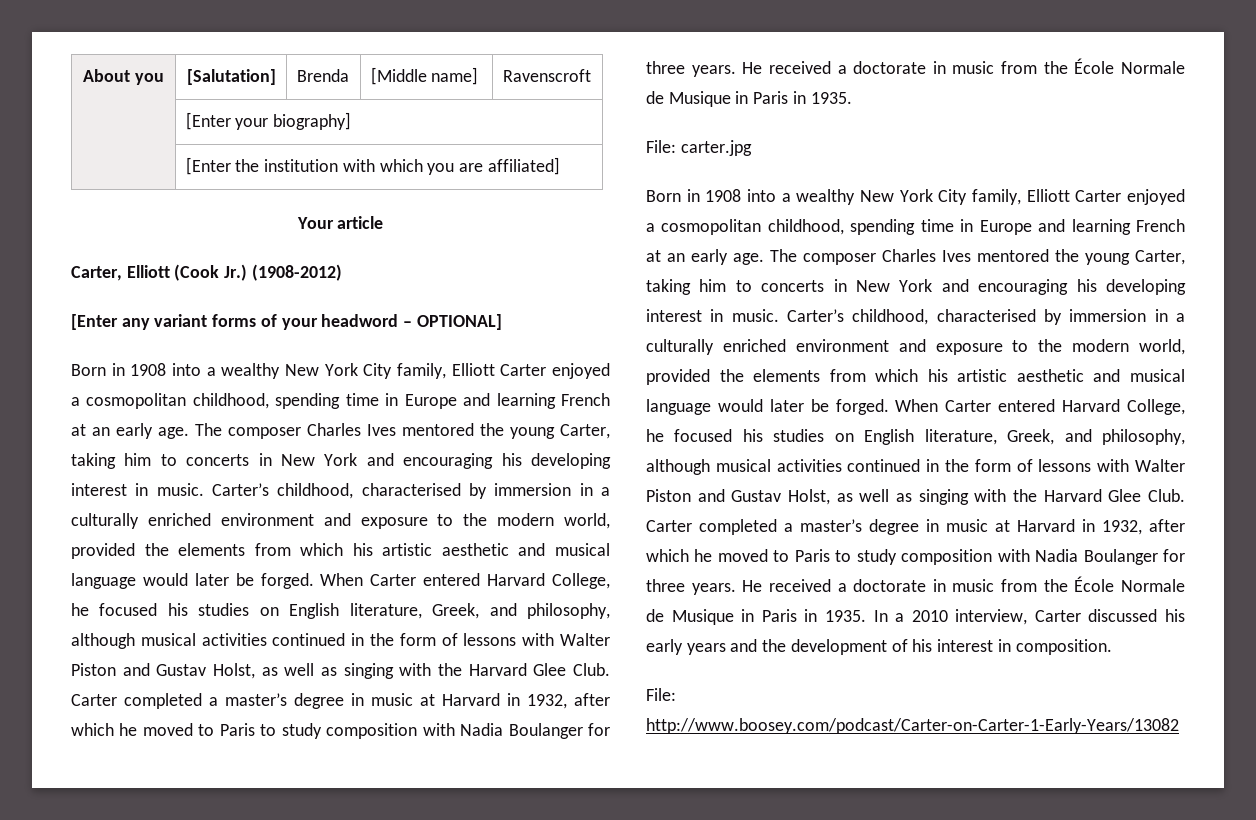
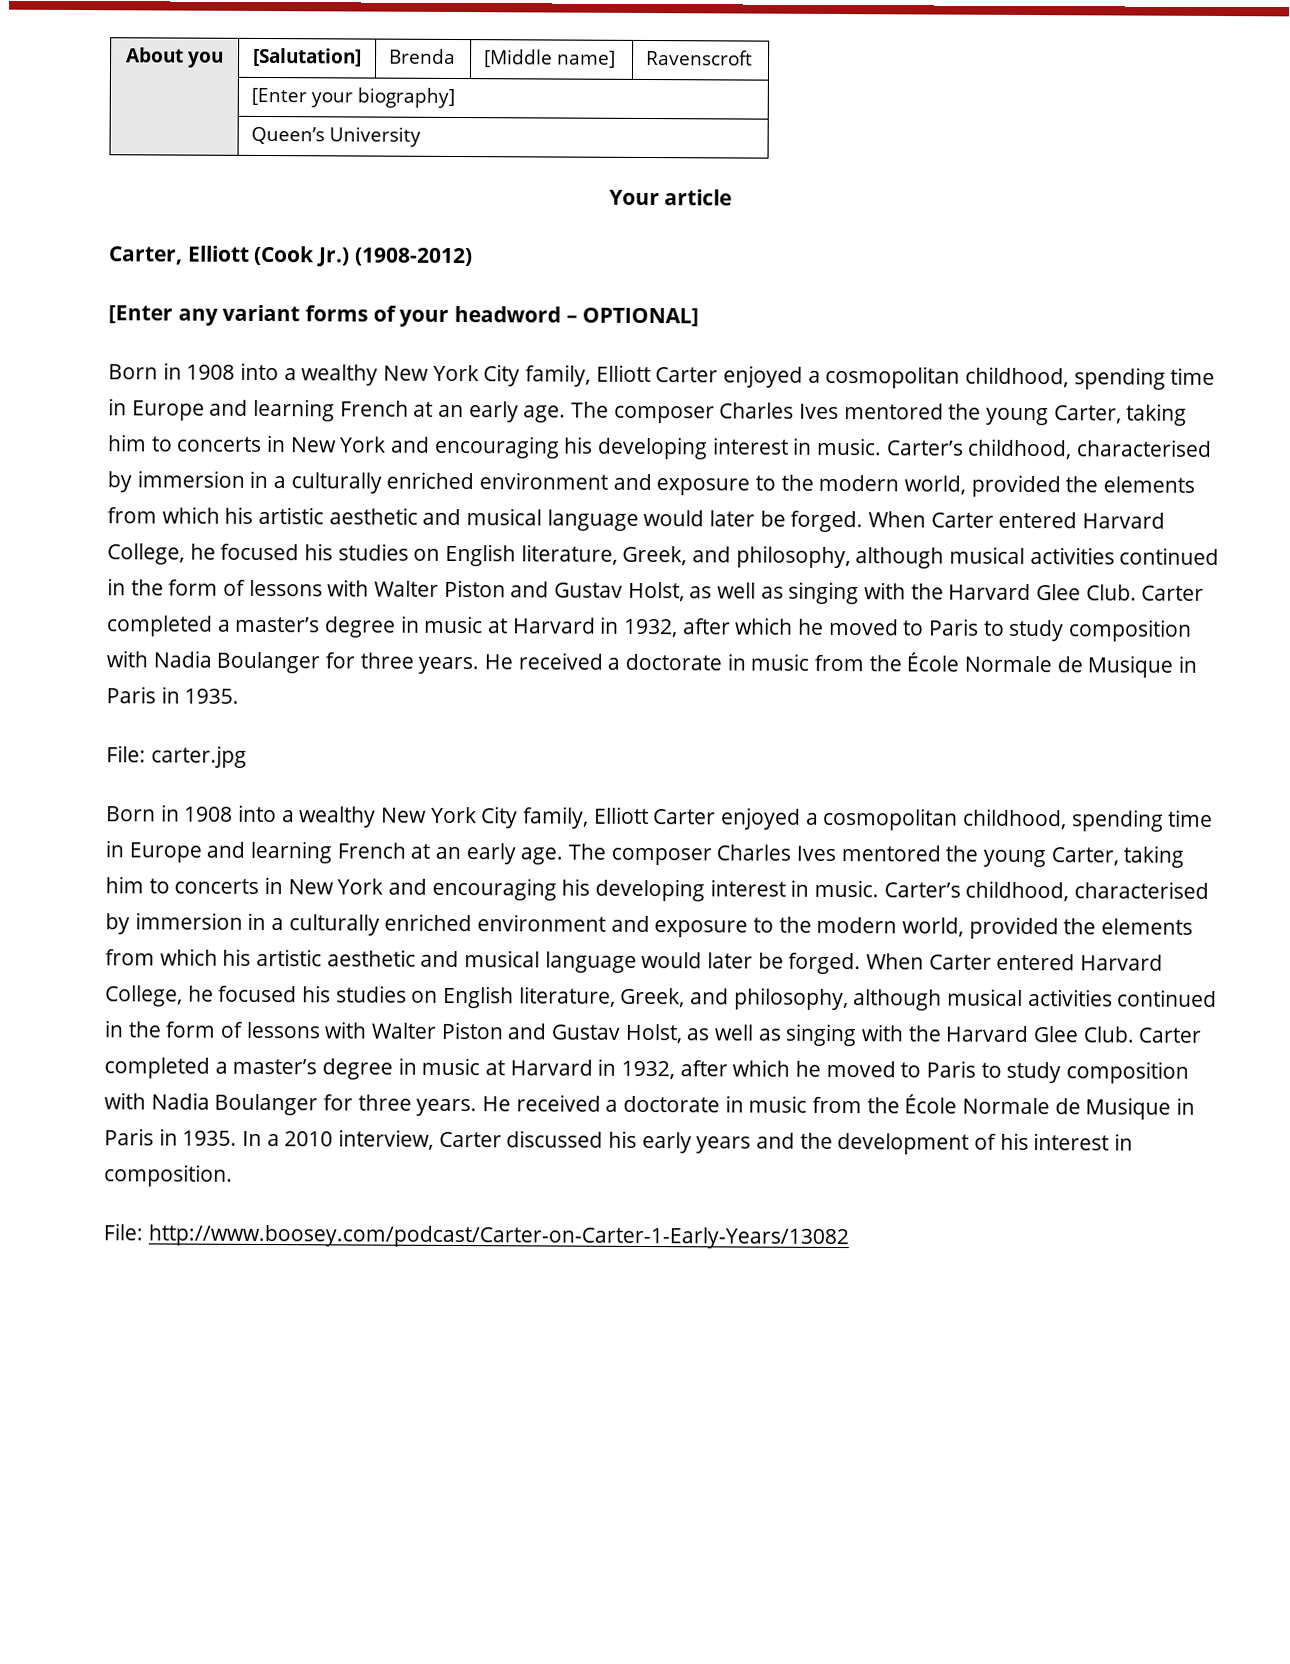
[185,157,560,175] [Enter the institution with which you are affiliated] -> [251,126,422,147] Queen’s University

